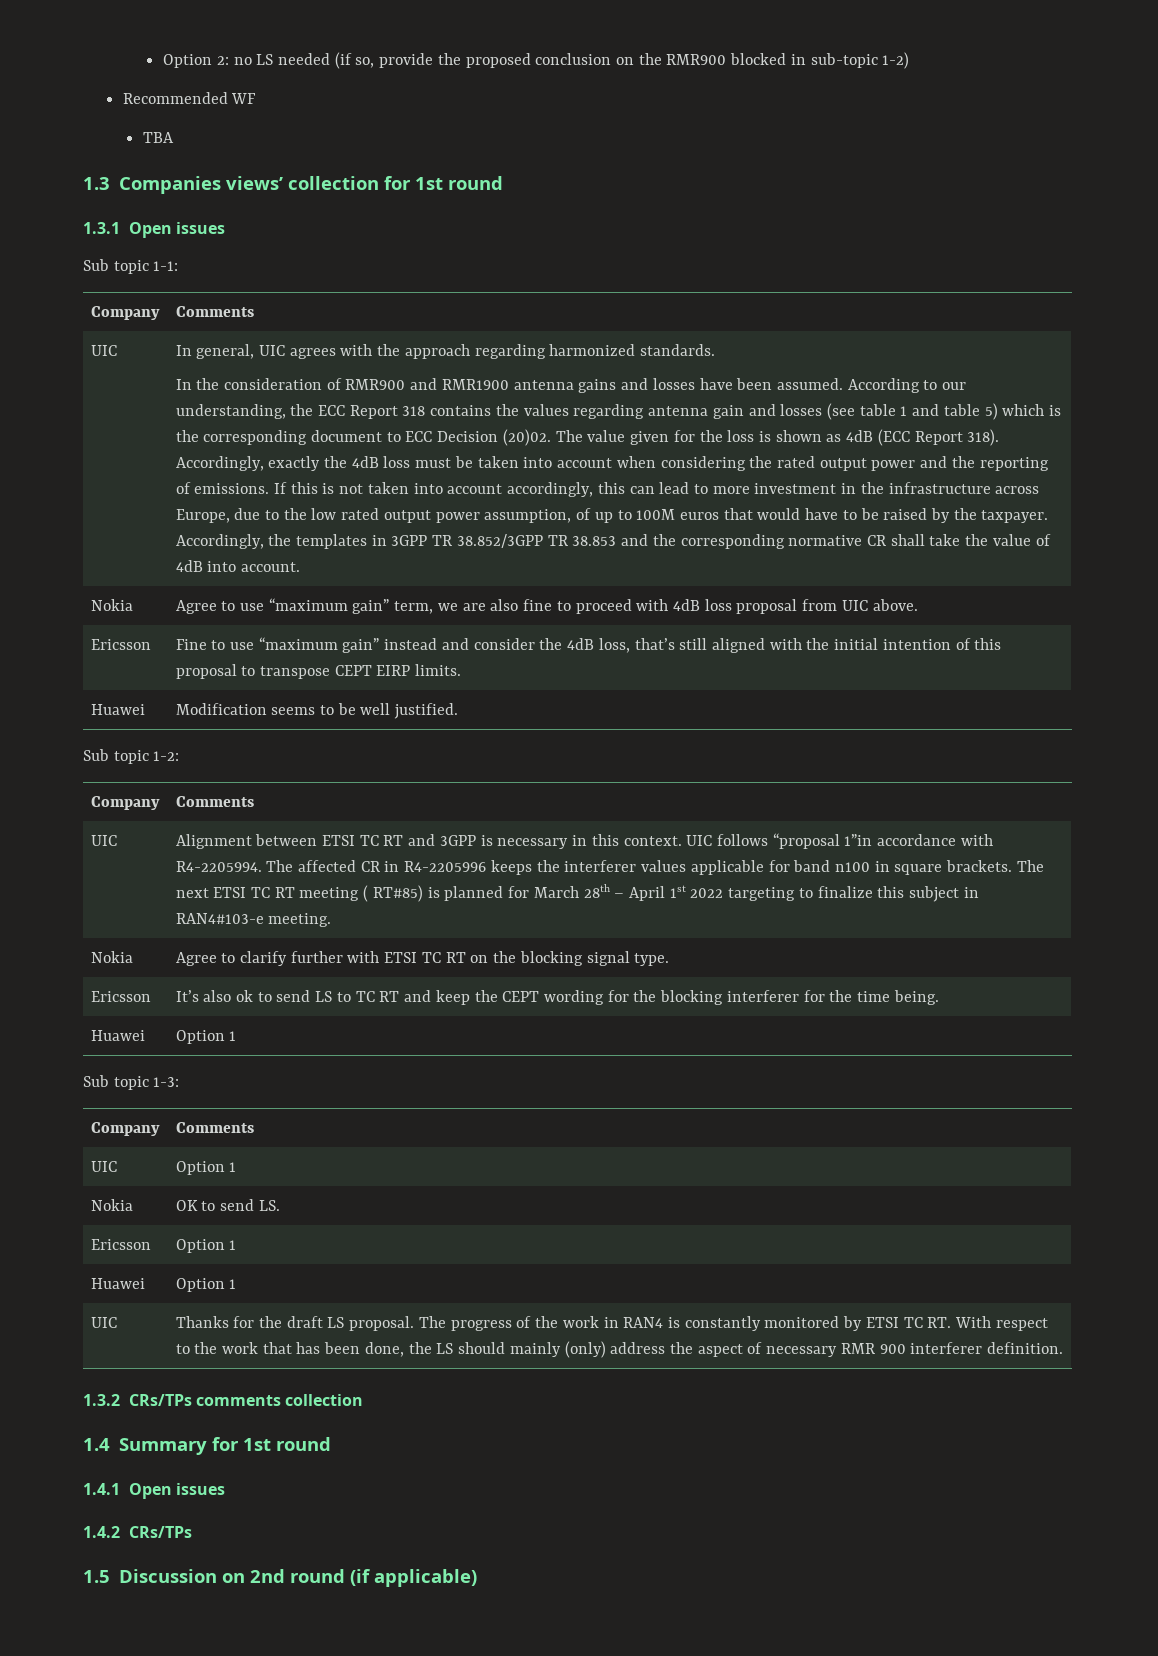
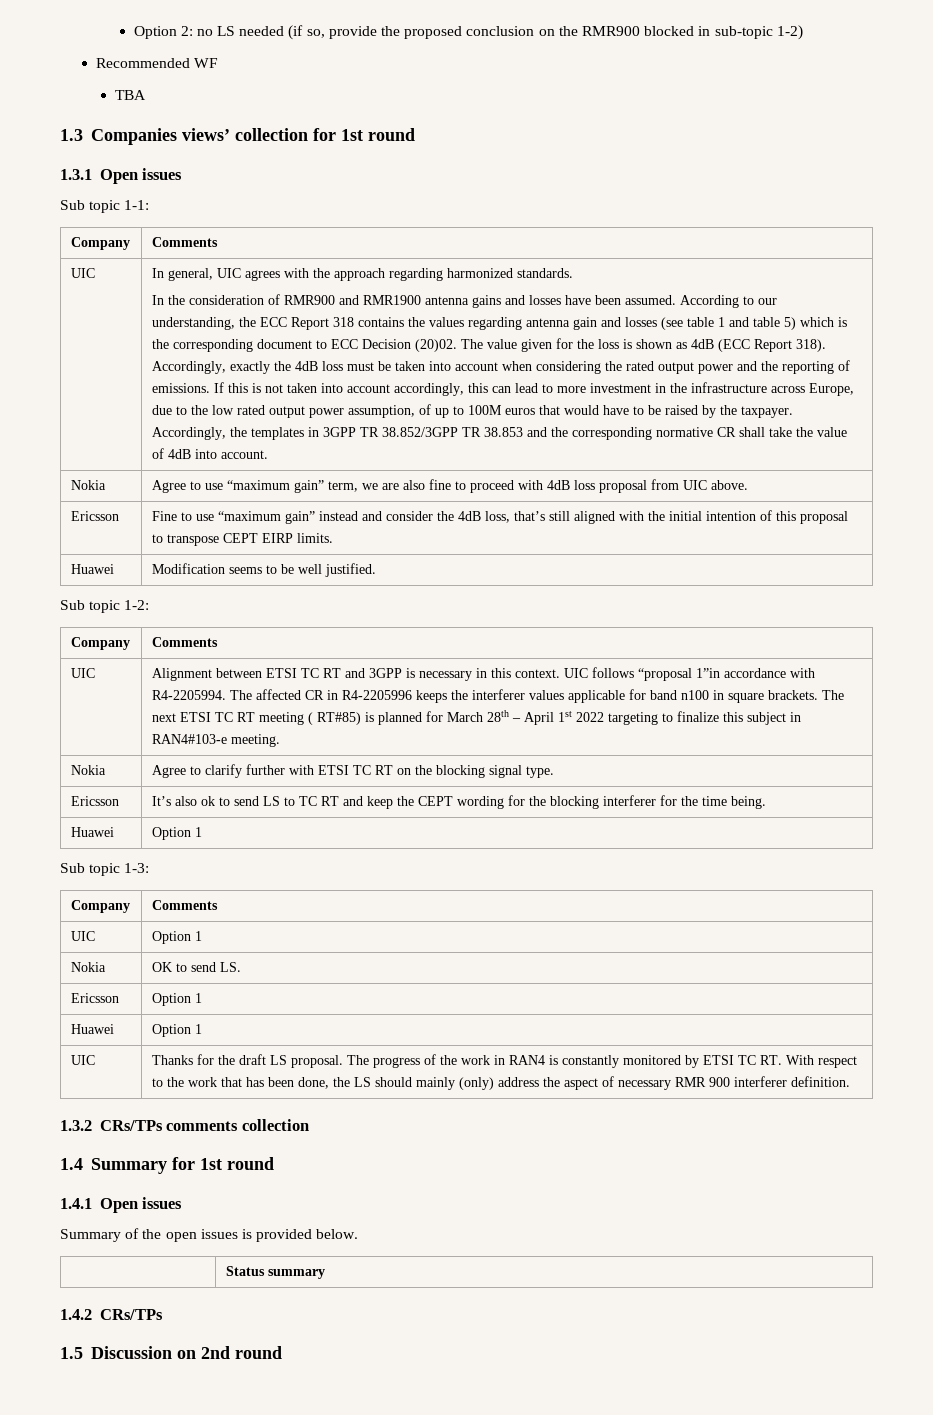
(226, 1489) none -> [60,1228,359,1242] [225,1266,325,1279] // Summary of the open issues is provided below. // | Status summary
[349,1569,477,1587] (if applicable) -> (282, 1352) none

